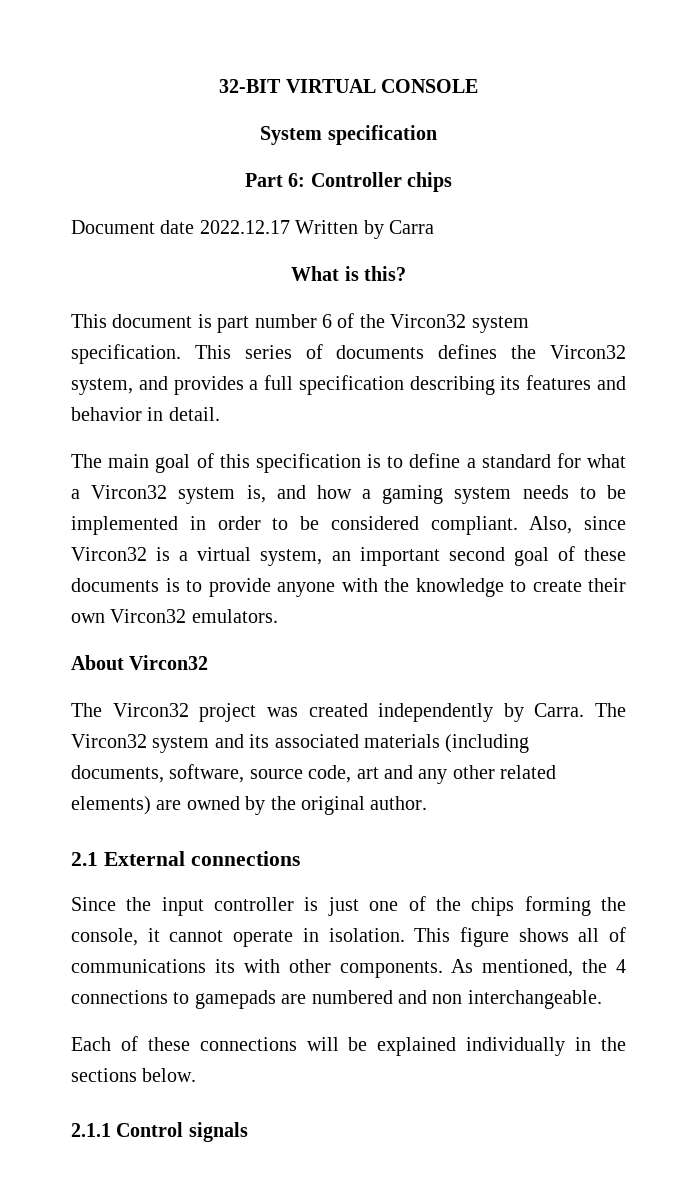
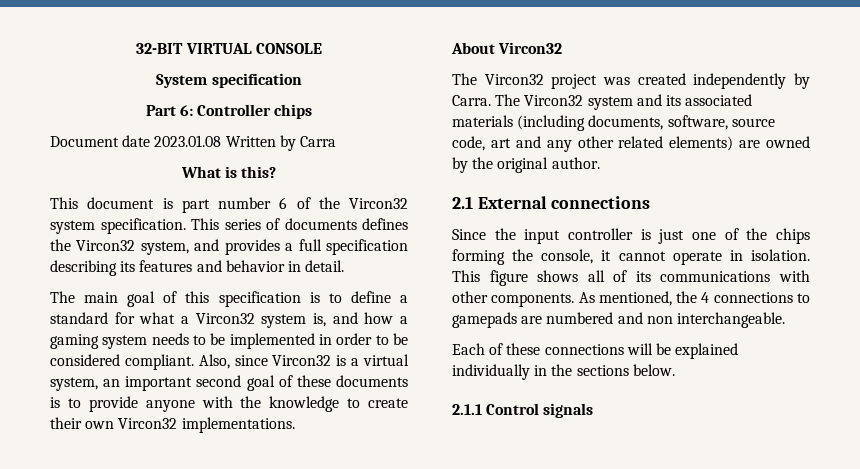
[199,220,290,234] 2022.12.17 -> [154,135,222,147] 2023.01.08
[191,609,278,623] emulators. -> [181,417,295,433] implementations.
[71,959,235,973] communications its -> [635,271,771,282] its communications

